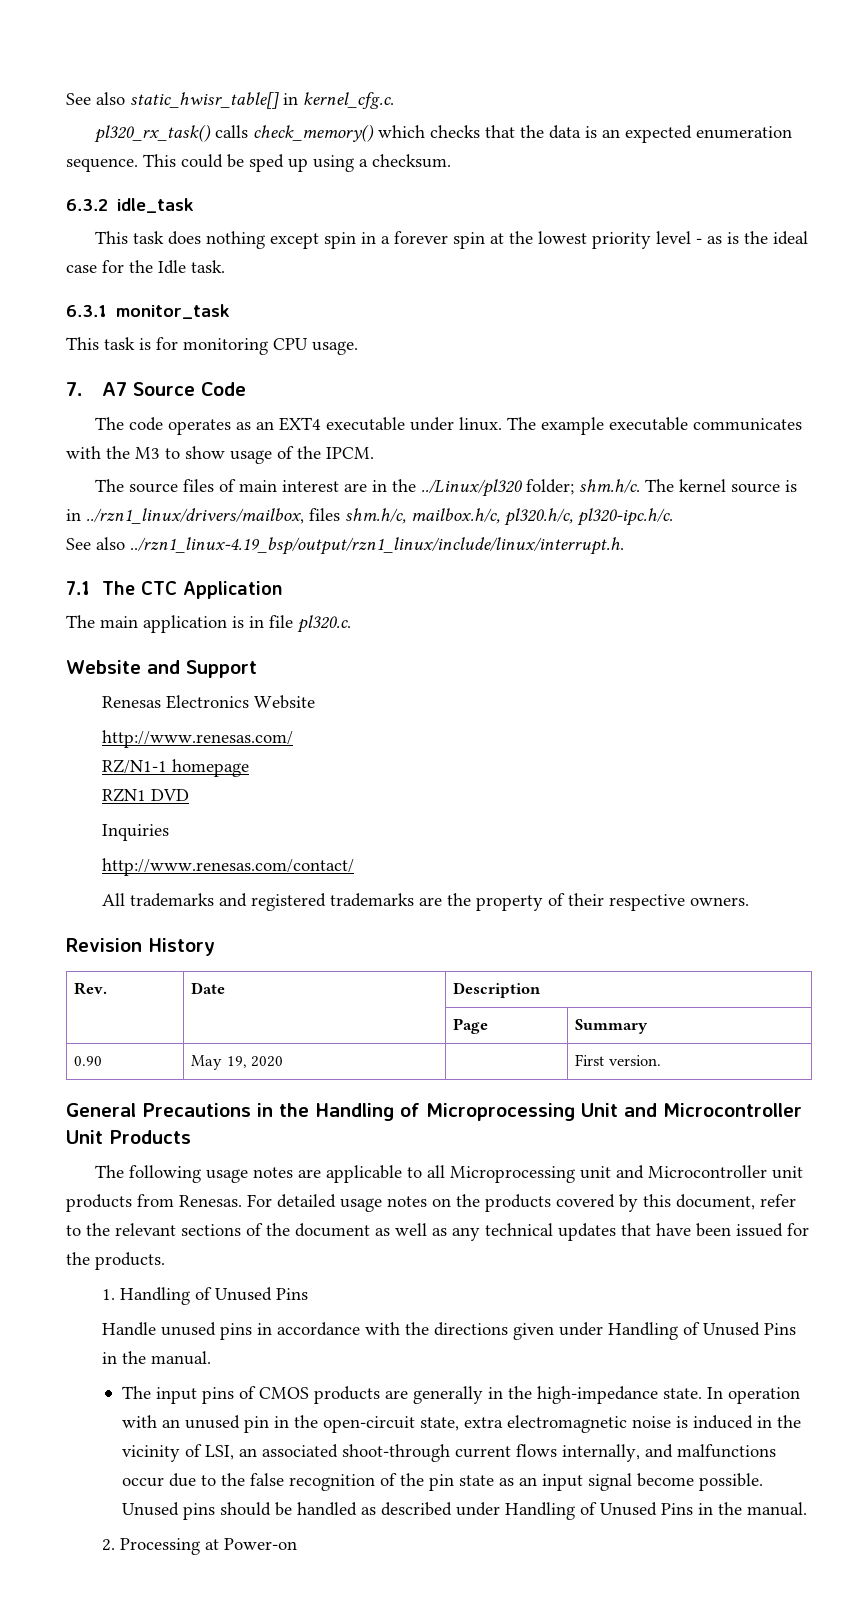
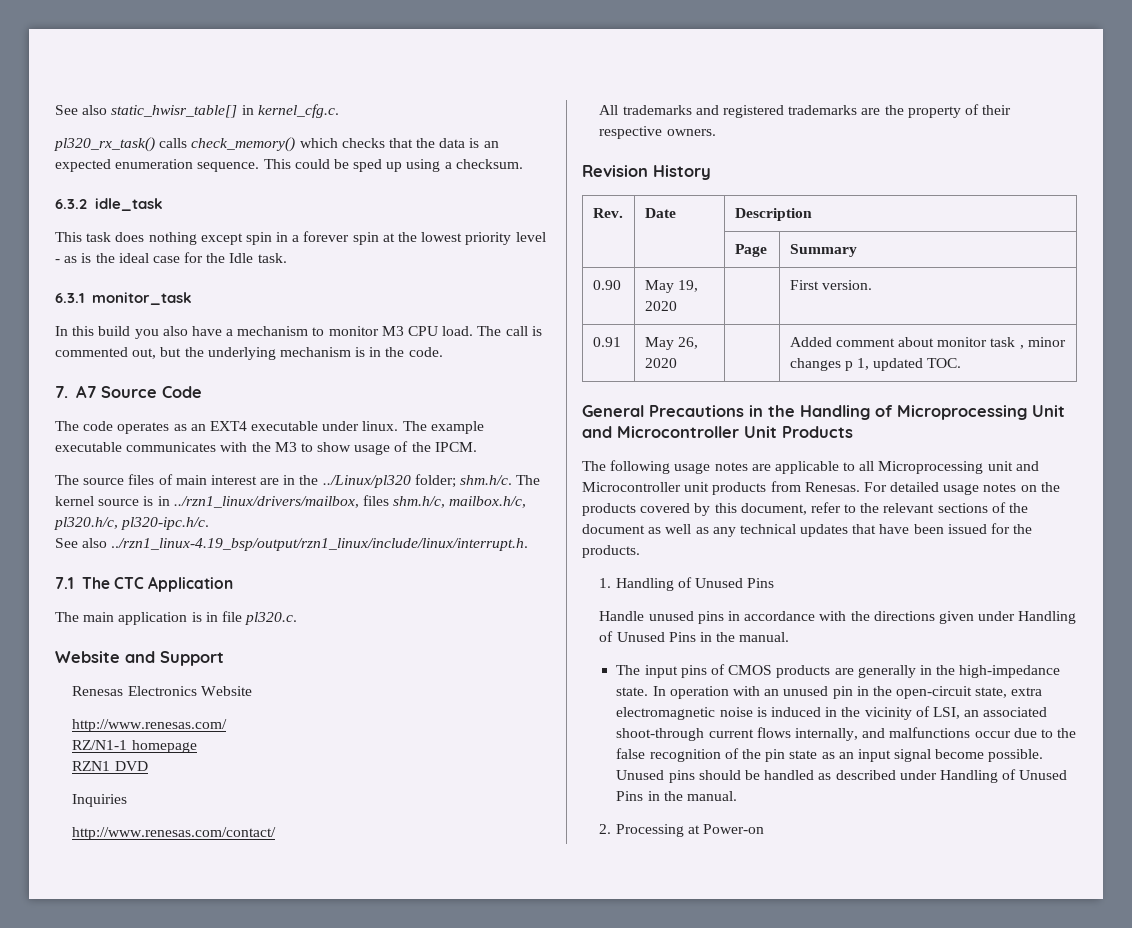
[66,337,358,355] This task is for monitoring CPU usage. -> [55,326,542,339] [55,347,443,360] In this build you also have a mechanism to monitor M3 CPU load. The call is commented out, but the underlying mechanism is in the code.
(661, 1060) none -> [592,337,621,347] [644,337,698,350] [644,358,677,368] [789,337,1066,349] [789,358,962,371] // 0.91 | May 26, 2020 | | Added comment about monitor task , minor changes p 1, updated TOC.

